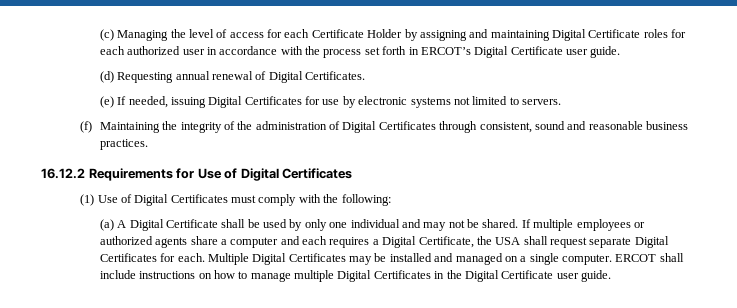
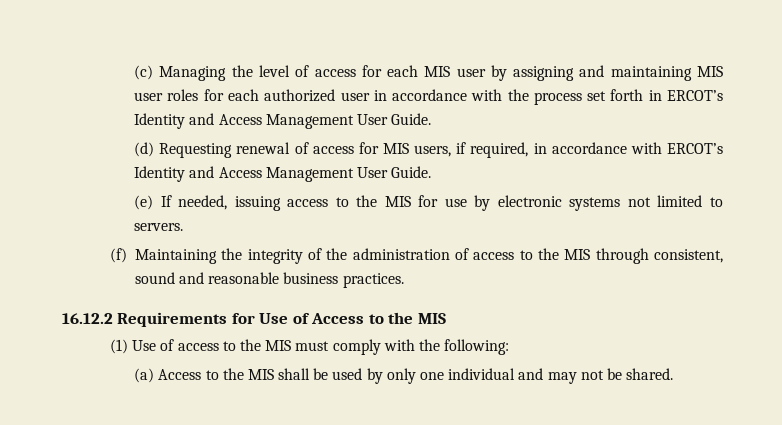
[311,29,403,38] Certificate Holder -> [424,66,486,77] MIS user
[552,29,641,41] Digital Certificate -> [696,66,723,77] [134,92,164,101] MIS user
[474,46,621,58] Digital Certificate user guide. -> [134,113,432,129] Identity and Access Management User Guide.
[175,71,210,80] annual -> (233, 150) none
[268,71,366,83] Digital Certificates. -> [312,142,723,158] [134,166,432,182] access for MIS users, if required, in accordance with ERCOT’s Identity and Access Management User Guide.
[208,96,302,108] Digital Certificates -> [287,195,411,207] access to the MIS
[342,121,436,133] Digital Certificates -> [473,248,591,260] access to the MIS
[240,168,353,181] Digital Certificates -> [311,312,446,324] Access to the MIS
[134,194,228,206] Digital Certificates -> [177,339,292,351] access to the MIS
[117,219,218,231] A Digital Certificate -> [158,368,274,380] Access to the MIS
[521,219,645,231] [99,236,669,248] [99,253,684,265] [99,270,612,282] If multiple employees or authorized agents share a computer and each requires a Digital Certificate, the USA shall request separate Digital Certificates for each. Multiple Digital Certificates may be installed and managed on a single computer. ERCOT shall include instructions on how to manage multiple Digital Certificates in the Digital Certificate user guide. -> (674, 374) none

